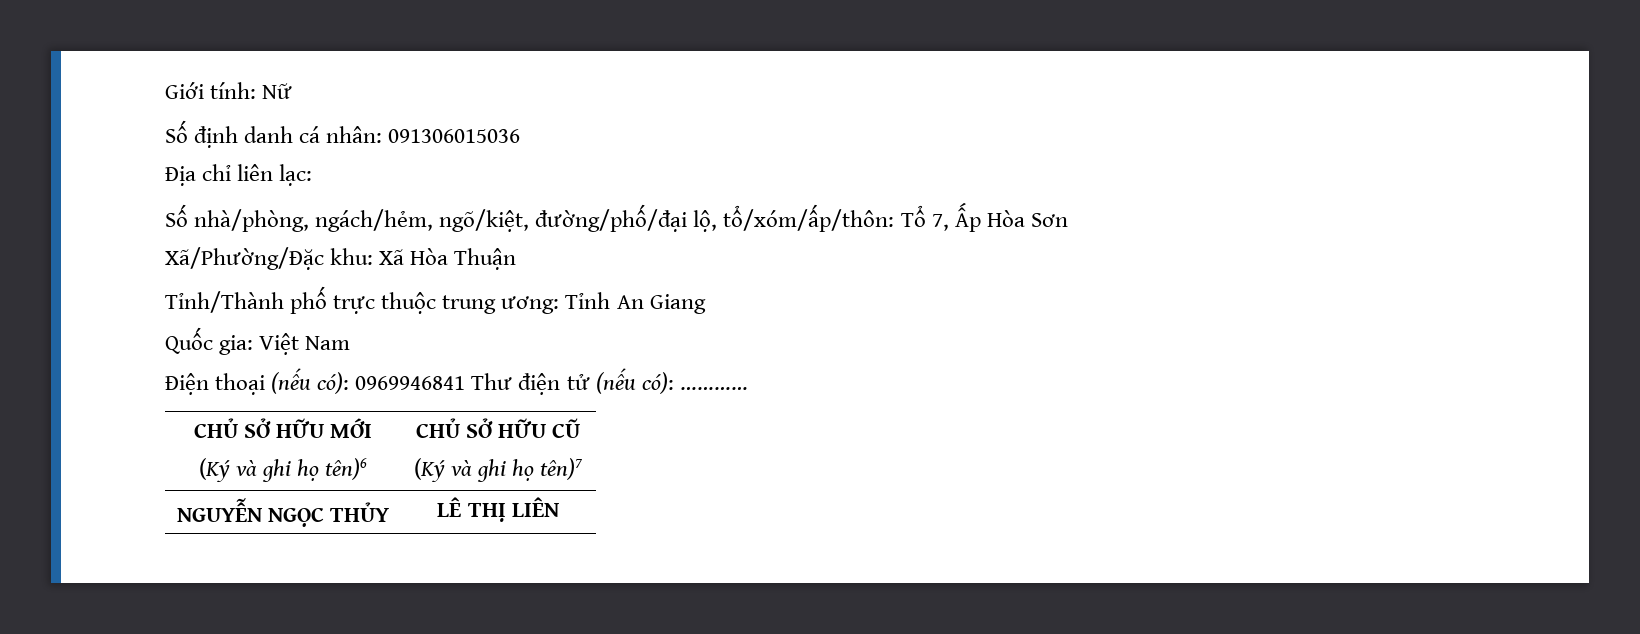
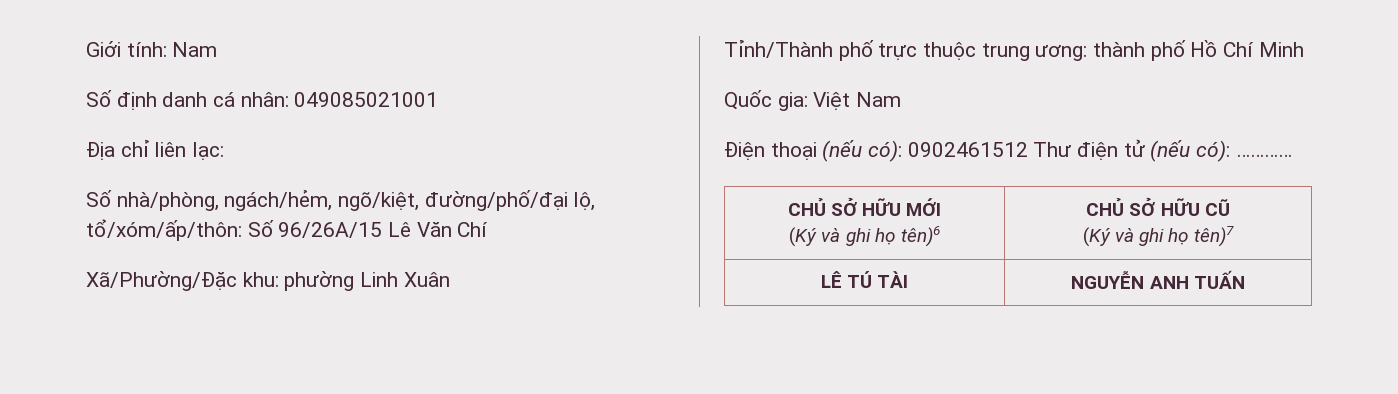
[262,83,293,99] Nữ -> [172,42,218,57] Nam
[388,129,521,143] 091306015036 -> [294,92,439,107] 049085021001
[900,202,1068,232] Tổ 7, Ấp Hòa Sơn -> [247,220,489,238] Số 96/26A/15 Lê Văn Chí
[379,248,517,270] Xã Hòa Thuận -> [284,271,450,291] phường Linh Xuân
[565,292,706,314] Tỉnh An Giang -> [1093,40,1304,61] thành phố Hồ Chí Minh
[355,376,466,390] 0969946841 -> [907,142,1028,157] 0902461512
[176,497,390,527] [437,497,559,522] NGUYỄN NGỌC THỦY | LÊ THỊ LIÊN -> [820,271,909,288] [1071,270,1245,289] LÊ TÚ TÀI | NGUYỄN ANH TUẤN

